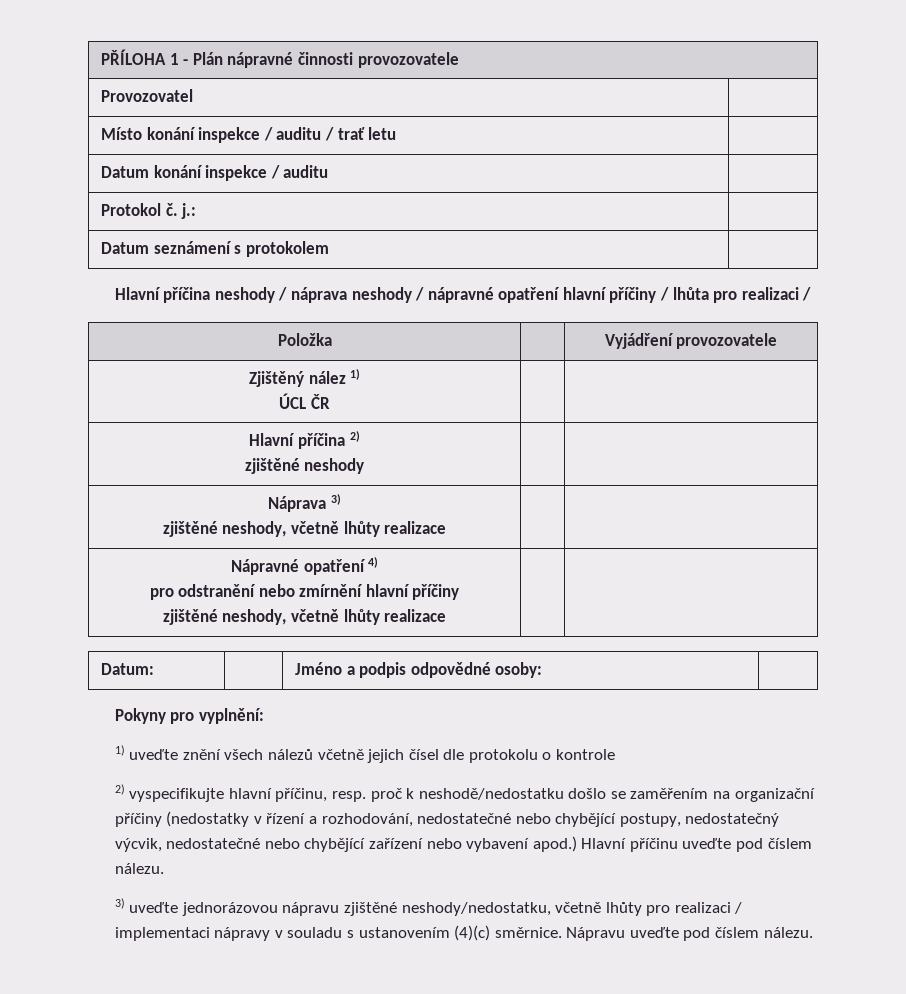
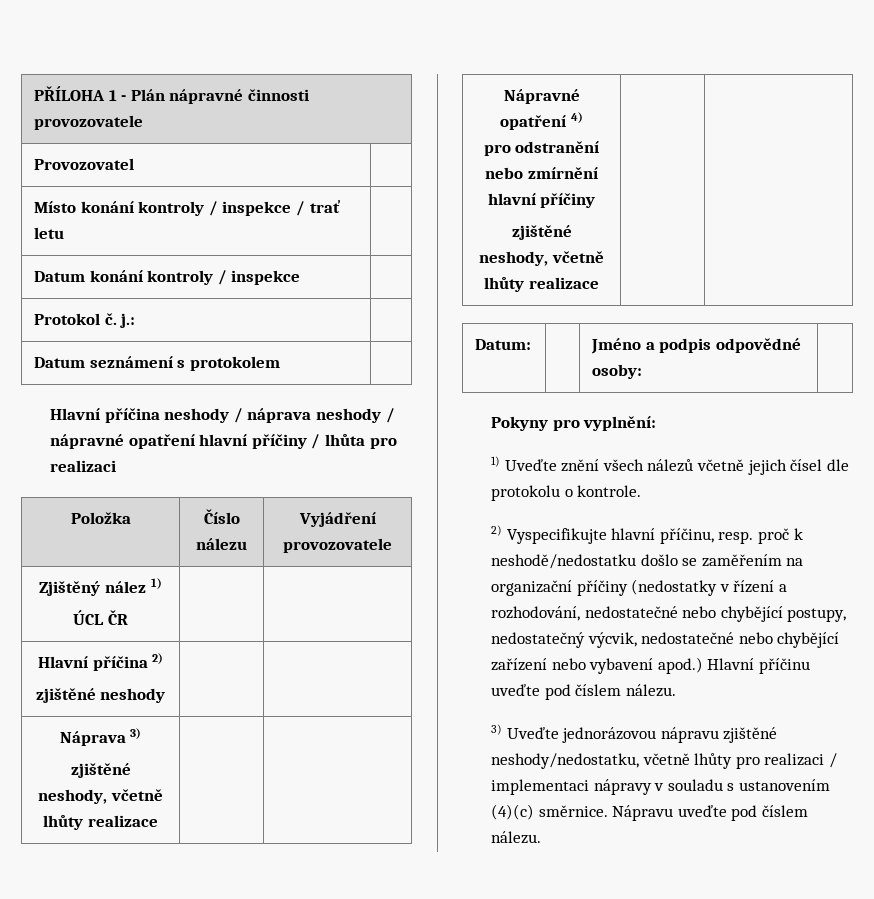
[198,127,322,143] inspekce / auditu -> [138,201,292,216] kontroly / inspekce
[205,165,329,181] inspekce / auditu -> [147,270,301,285] kontroly / inspekce
[802,287,812,301] / -> (116, 466) none
(332, 339) none -> [203,509,240,524] [196,538,247,550] Číslo nálezu
[129,749,179,760] uveďte -> [504,459,557,471] Uveďte
[556,749,616,760] [114,784,225,802] kontrole // 2) vyspecifikujte -> [577,485,642,497] [490,525,607,544] kontrole. // 2) Vyspecifikujte
[129,902,179,913] uveďte -> [506,727,559,739] Uveďte

